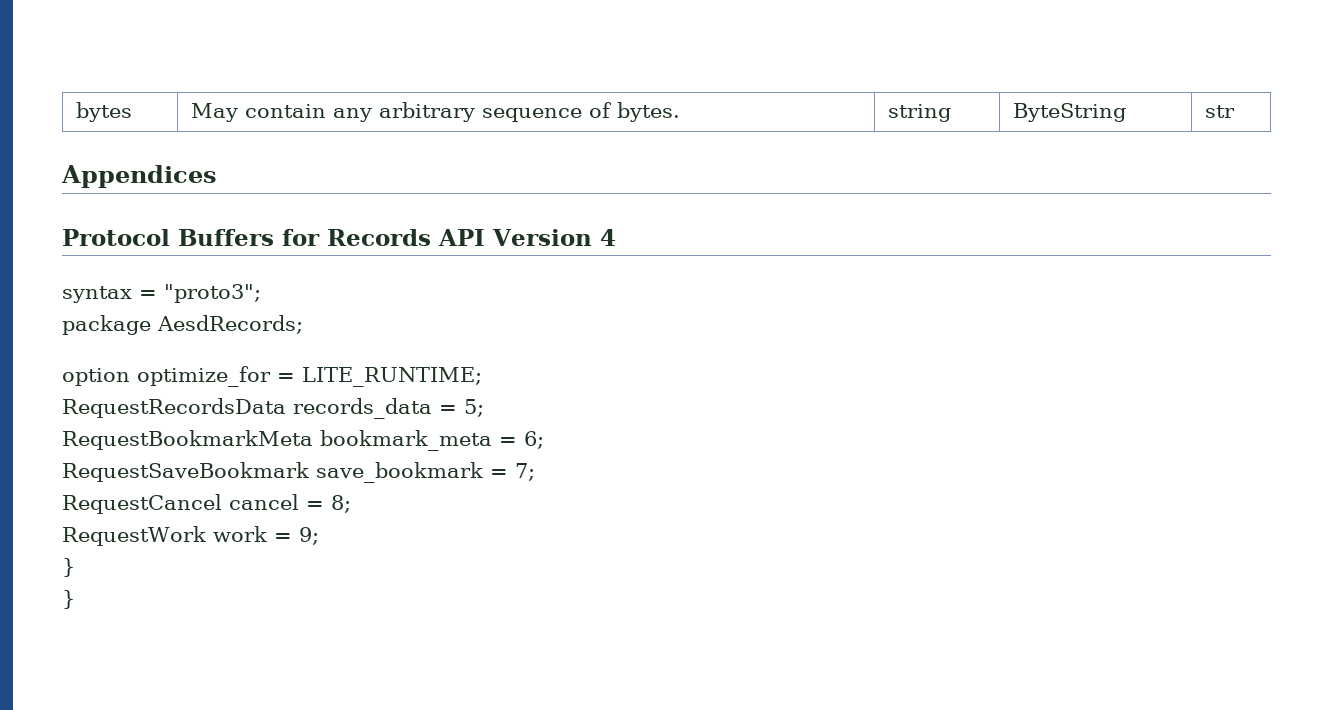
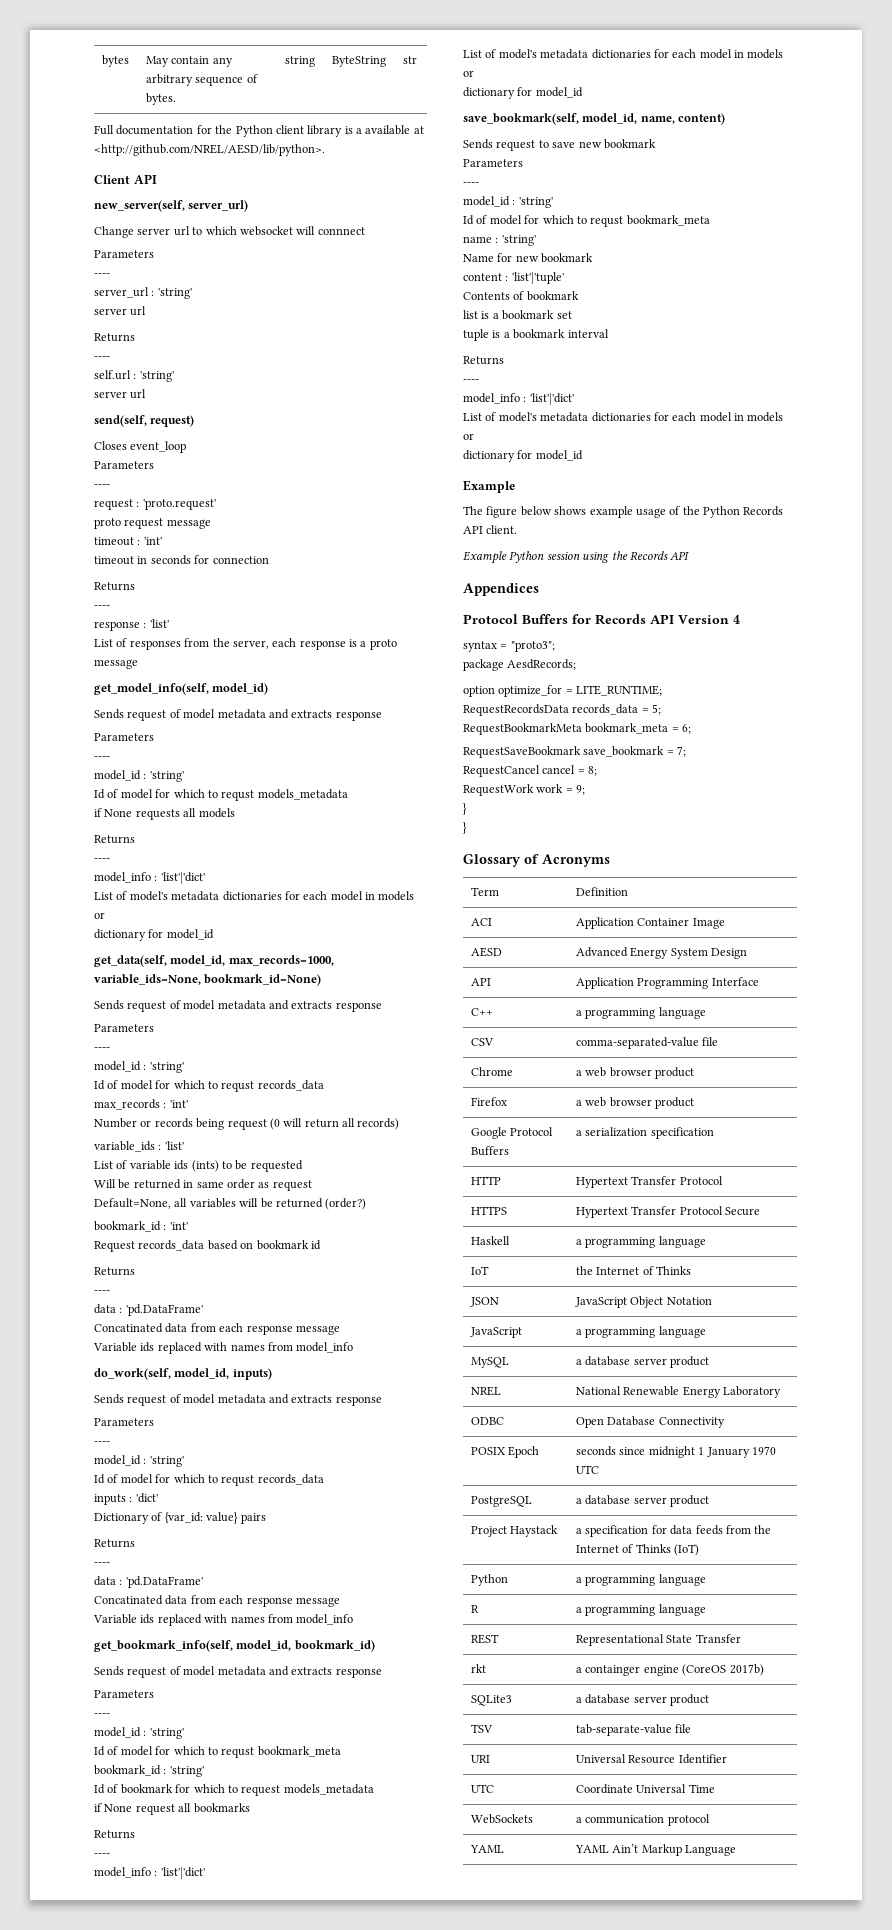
(1236, 111) none -> [94,125,424,137] [94,144,325,156] [94,174,157,184] [94,200,249,212] [94,226,365,238] [94,250,154,258] [94,273,110,277] [94,287,192,299] [94,306,147,316] [94,333,135,342] [94,356,110,360] [94,370,174,382] [94,389,147,399] [94,415,195,427] [94,441,187,453] [94,461,154,469] [94,484,110,488] [94,499,216,510] [94,518,211,529] [94,537,162,546] [94,555,269,565] [94,582,135,591] [94,605,110,609] [94,619,169,631] [94,638,397,650] [94,659,138,669] [94,683,269,695] [94,709,382,721] [94,733,154,741] [94,756,110,760] [94,770,184,782] [94,789,348,801] [94,808,235,820] [94,835,135,844] [94,858,110,862] [94,872,205,884] [94,891,415,901] [94,912,105,919] [94,929,214,941] [94,955,334,967] [94,974,322,986] [94,1000,382,1012] [94,1024,154,1032] [94,1047,110,1051] [94,1061,184,1073] [94,1080,324,1092] [94,1099,188,1110] [94,1118,400,1130] [94,1141,184,1152] [94,1160,303,1172] [94,1179,312,1191] [94,1198,367,1210] [94,1221,188,1232] [94,1240,321,1252] [94,1267,135,1276] [94,1290,110,1294] [94,1304,203,1316] [94,1323,340,1335] [93,1342,354,1354] [94,1368,272,1380] [94,1394,382,1406] [94,1418,154,1426] [94,1441,110,1445] [94,1455,184,1467] [94,1474,324,1486] [94,1493,158,1505] [94,1512,266,1524] [94,1539,135,1548] [94,1562,110,1566] [94,1576,203,1588] [94,1595,340,1607] [93,1614,354,1626] [94,1640,375,1652] [94,1666,382,1678] [94,1690,154,1698] [94,1713,110,1717] [94,1727,184,1739] [94,1746,341,1758] [94,1765,204,1777] [94,1784,374,1796] [94,1803,250,1815] [94,1830,135,1839] [94,1853,110,1857] [94,1867,205,1879] [463,49,784,59] [463,70,474,77] [463,87,583,99] [463,113,726,125] [463,139,656,151] [463,159,523,167] [463,182,479,186] [463,196,553,208] [463,215,710,227] [463,235,536,246] [463,253,594,263] [463,272,564,284] [463,291,579,301] [463,310,572,320] [463,329,609,341] [463,356,504,365] [463,379,479,383] [463,393,574,405] [463,412,784,422] [463,433,474,440] [463,450,583,462] [463,480,515,493] [463,506,784,518] [463,525,518,534] [463,551,690,564] // Full documentation for the Python client library is a available at <http://github.com/NREL/AESD/lib/python>. // Client API // new_server(self, server_url) // Change server url to which websocket will connnect // Parameters // ---- // server_url : 'string' // server url // Returns // ---- // self.url : 'string' // server url // send(self, request) // Closes event_loop // Parameters // ---- // request : 'proto.request' // proto request message // timeout : 'int' // timeout in seconds for connection // Returns // ---- // response : 'list' // List of responses from the server, each response is a proto message // get_model_info(self, model_id) // Sends request of model metadata and extracts response // Parameters // ---- // model_id : 'string' // Id of model for which to requst models_metadata // if None requests all models // Returns // ---- // model_info : 'list'|'dict' // List of model's metadata dictionaries for each model in models or // dictionary for model_id // get_data(self, model_id, max_records=1000, variable_ids=None, bookmark_id=None) // Sends request of model metadata and extracts response // Parameters // ---- // model_id : 'string' // Id of model for which to requst records_data // max_records : 'int' // Number or records being request (0 will return all records) // variable_ids : 'list' // List of variable ids (ints) to be requested // Will be returned in same order as request // Default=None, all variables will be returned (order?) // bookmark_id : 'int' // Request records_data based on bookmark id // Returns // ---- // data : 'pd.DataFrame' // Concatinated data from each response message // Variable ids replaced with names from model_info // do_work(self, model_id, inputs) // Sends request of model metadata and extracts response // Parameters // ---- // model_id : 'string' // Id of model for which to requst records_data // inputs : 'dict' // Dictionary of {var_id: value} pairs // Returns // ---- // data : 'pd.DataFrame' // Concatinated data from each response message // Variable ids replaced with names from model_info // get_bookmark_info(self, model_id, bookmark_id) // Sends request of model metadata and extracts response // Parameters // ---- // model_id : 'string' // Id of model for which to requst bookmark_meta // bookmark_id : 'string' // Id of bookmark for which to request models_metadata // if None request all bookmarks // Returns // ---- // model_info : 'list'|'dict' // List of model's metadata dictionaries for each model in models or // dictionary for model_id // save_bookmark(self, model_id, name, content) // Sends request to save new bookmark // Parameters // ---- // model_id : 'string' // Id of model for which to requst bookmark_meta // name : 'string' // Name for new bookmark // content : 'list'|'tuple' // Contents of bookmark // list is a bookmark set // tuple is a bookmark interval // Returns // ---- // model_info : 'list'|'dict' // List of model's metadata dictionaries for each model in models or // dictionary for model_id // Example // The figure below shows example usage of the Python Records API client. // Example Python session using the Records API
(75, 599) none -> [463,854,610,867] [471,887,500,896] [576,887,629,896] [471,918,493,926] [576,917,725,929] [471,947,503,957] [576,947,748,959] [471,978,492,986] [576,977,759,989] [471,1008,494,1016] [576,1007,706,1019] [471,1038,495,1046] [576,1037,719,1049] [471,1067,514,1076] [576,1067,695,1079] [471,1097,508,1106] [576,1097,695,1109] [471,1127,554,1139] [471,1146,510,1156] [576,1127,714,1139] [471,1176,502,1185] [576,1176,723,1188] [471,1206,508,1215] [576,1206,761,1218] [471,1236,511,1245] [576,1236,706,1248] [471,1266,490,1275] [576,1266,692,1275] [470,1297,500,1307] [575,1296,712,1308] [470,1327,523,1338] [576,1326,706,1338] [471,1357,510,1368] [576,1356,710,1368] [471,1386,502,1396] [576,1386,782,1398] [471,1417,505,1425] [576,1416,725,1428] [471,1446,540,1458] [576,1446,776,1458] [576,1465,600,1474] [471,1496,533,1507] [576,1495,710,1507] [471,1525,559,1537] [576,1525,772,1537] [576,1544,700,1556] [471,1574,509,1586] [576,1574,706,1586] [471,1605,480,1613] [576,1604,706,1616] [471,1634,500,1644] [576,1634,741,1646] [471,1664,487,1673] [576,1664,764,1676] [471,1695,513,1706] [576,1694,710,1706] [471,1724,494,1733] [576,1724,692,1736] [471,1755,491,1763] [576,1754,727,1764] [471,1784,495,1793] [576,1784,715,1794] [471,1814,534,1824] [576,1814,710,1826] [470,1845,505,1853] [575,1844,737,1856] // Glossary of Acronyms // Term | Definition // ACI | Application Container Image // AESD | Advanced Energy System Design // API | Application Programming Interface // C++ | a programming language // CSV | comma-separated-value file // Chrome | a web browser product // Firefox | a web browser product // Google Protocol Buffers | a serialization specification // HTTP | Hypertext Transfer Protocol // HTTPS | Hypertext Transfer Protocol Secure // Haskell | a programming language // IoT | the Internet of Thinks // JSON | JavaScript Object Notation // JavaScript | a programming language // MySQL | a database server product // NREL | National Renewable Energy Laboratory // ODBC | Open Database Connectivity // POSIX Epoch | seconds since midnight 1 January 1970 UTC // PostgreSQL | a database server product // Project Haystack | a specification for data feeds from the Internet of Thinks (IoT) // Python | a programming language // R | a programming language // REST | Representational State Transfer // rkt | a containger engine (CoreOS 2017b) // SQLite3 | a database server product // TSV | tab-separate-value file // URI | Universal Resource Identifier // UTC | Coordinate Universal Time // WebSockets | a communication protocol // YAML | YAML Ain’t Markup Language

